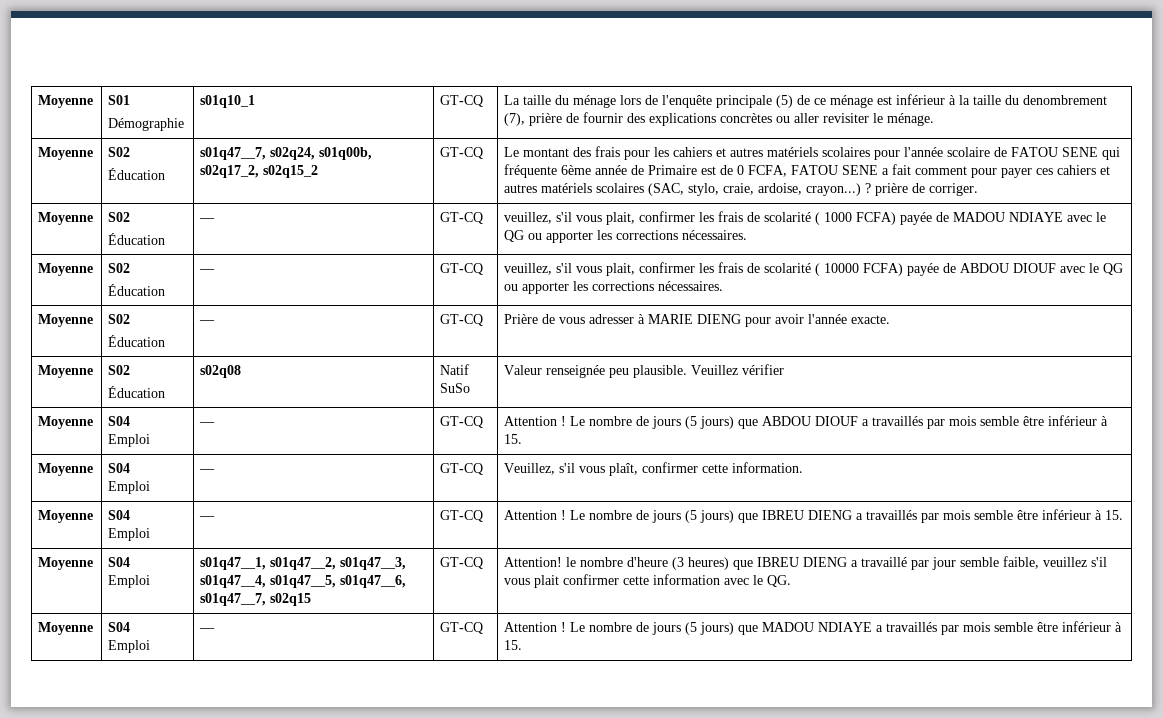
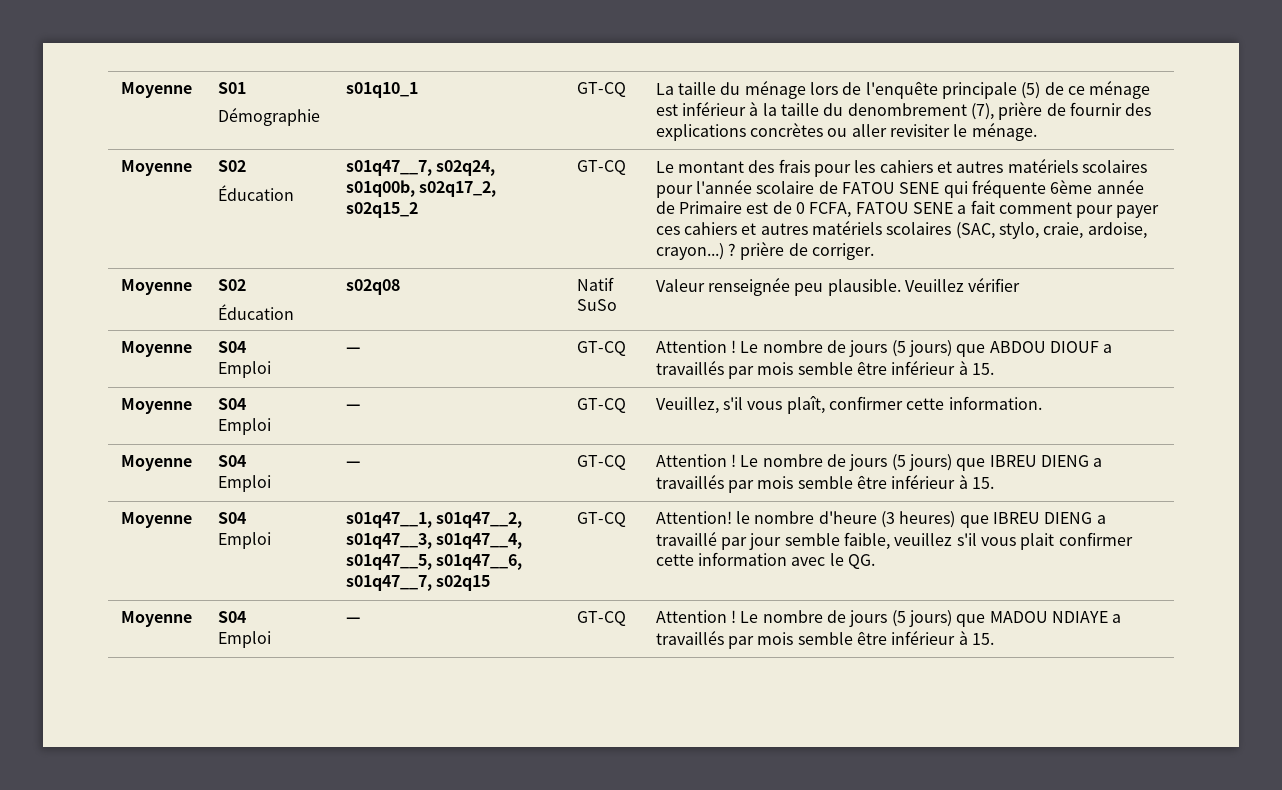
[108,233,166,245] [199,218,216,222] [440,212,484,224] [504,211,1107,225] [504,230,748,243] [38,263,94,276] [108,263,131,273] [108,284,166,296] [199,269,216,273] [440,263,484,275] [504,262,1124,276] [504,281,724,294] [38,314,94,327] [108,314,131,324] [108,335,166,347] [199,320,216,324] [440,314,484,326] [504,314,891,327] [38,365,94,378] [108,365,131,375] // Éducation | — | GT-CQ | veuillez, s'il vous plait, confirmer les frais de scolarité ( 1000 FCFA) payée de MADOU NDIAYE avec le QG ou apporter les corrections nécessaires. // Moyenne | S02 // Éducation | — | GT-CQ | veuillez, s'il vous plait, confirmer les frais de scolarité ( 10000 FCFA) payée de ABDOU DIOUF avec le QG ou apporter les corrections nécessaires. // Moyenne | S02 // Éducation | — | GT-CQ | Prière de vous adresser à MARIE DIENG pour avoir l'année exacte. // Moyenne | S02 -> (246, 285) none

